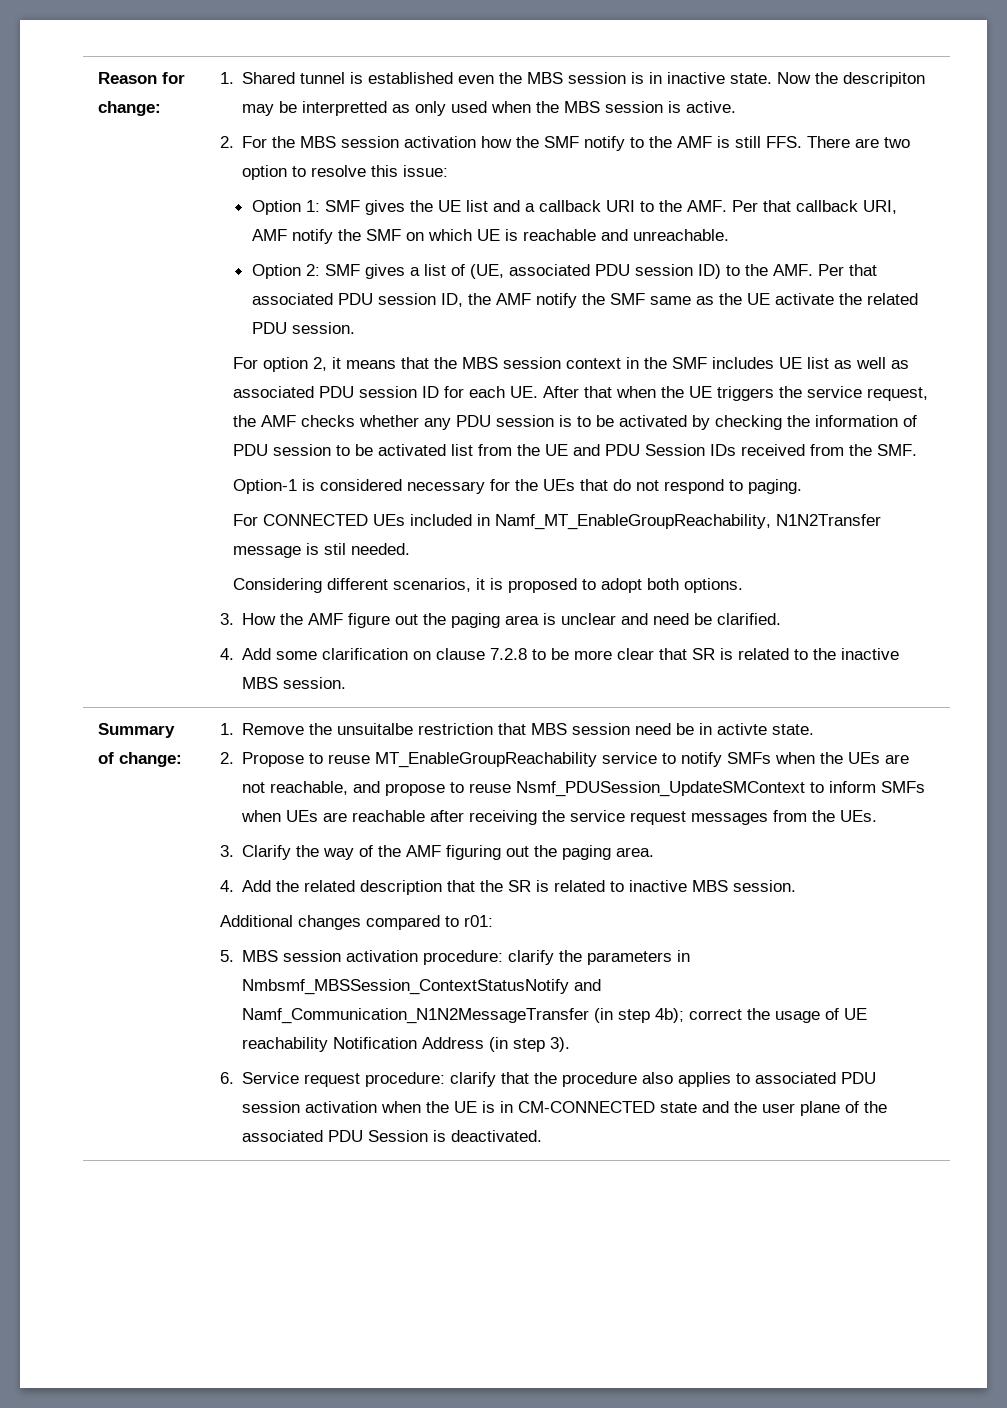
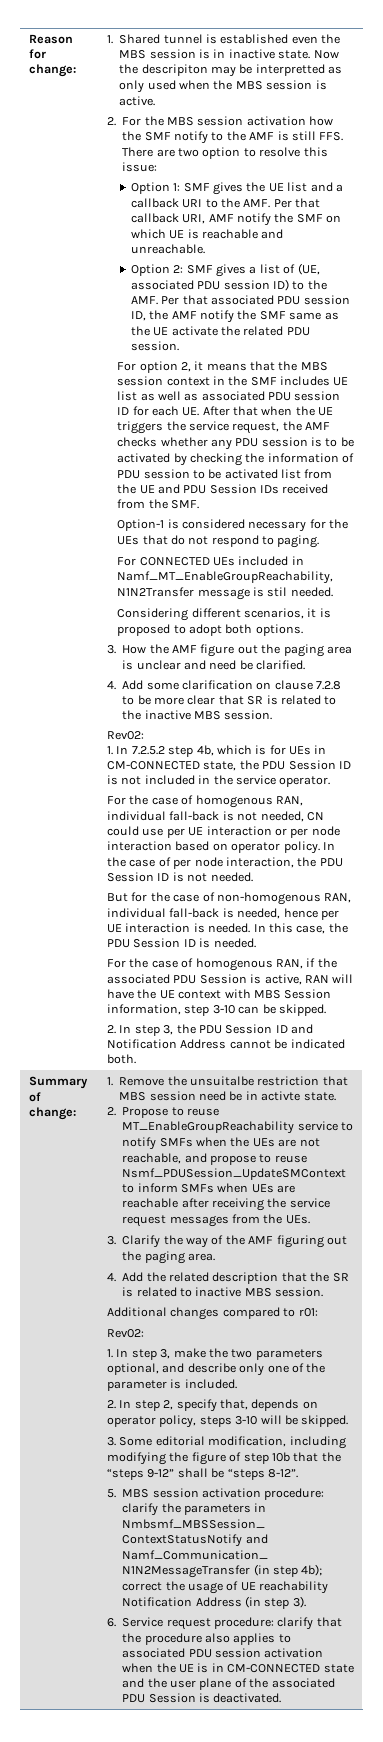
(347, 683) none -> [107,731,145,740] [107,745,327,757] [107,760,351,771] [107,775,331,787] [107,795,303,808] [107,811,324,822] [107,826,340,838] [107,841,335,854] [107,857,343,869] [107,872,253,882] [107,892,352,905] [107,908,339,920] [107,923,348,934] [107,938,256,948] [107,958,337,971] [107,974,354,985] [107,989,332,999] [107,1004,326,1016] [107,1024,314,1036] [107,1039,345,1049] [107,1054,137,1064] // Rev02: // 1. In 7.2.5.2 step 4b, which is for UEs in CM-CONNECTED state, the PDU Session ID is not included in the service operator. // For the case of homogenous RAN, individual fall-back is not needed, CN could use per UE interaction or per node interaction based on operator policy. In the case of per node interaction, the PDU Session ID is not needed. // But for the case of non-homogenous RAN, individual fall-back is needed, hence per UE interaction is needed. In this case, the PDU Session ID is needed. // For the case of homogenous RAN, if the associated PDU Session is active, RAN will have the UE context with MBS Session information, step 3-10 can be skipped. // 2. In step 3, the PDU Session ID and Notification Address cannot be indicated both.
(493, 921) none -> [107,1329,145,1338] [107,1348,323,1360] [107,1363,326,1376] [107,1379,237,1391] [107,1399,318,1412] [107,1415,349,1428] [107,1436,346,1449] [107,1452,341,1465] [107,1468,298,1480] // Rev02: // 1. In step 3, make the two parameters optional, and describe only one of the parameter is included. // 2. In step 2, specify that, depends on operator policy, steps 3-10 will be skipped. // 3. Some editorial modification, including modifying the figure of step 10b that the “steps 9-12” shall be “steps 8-12”.

